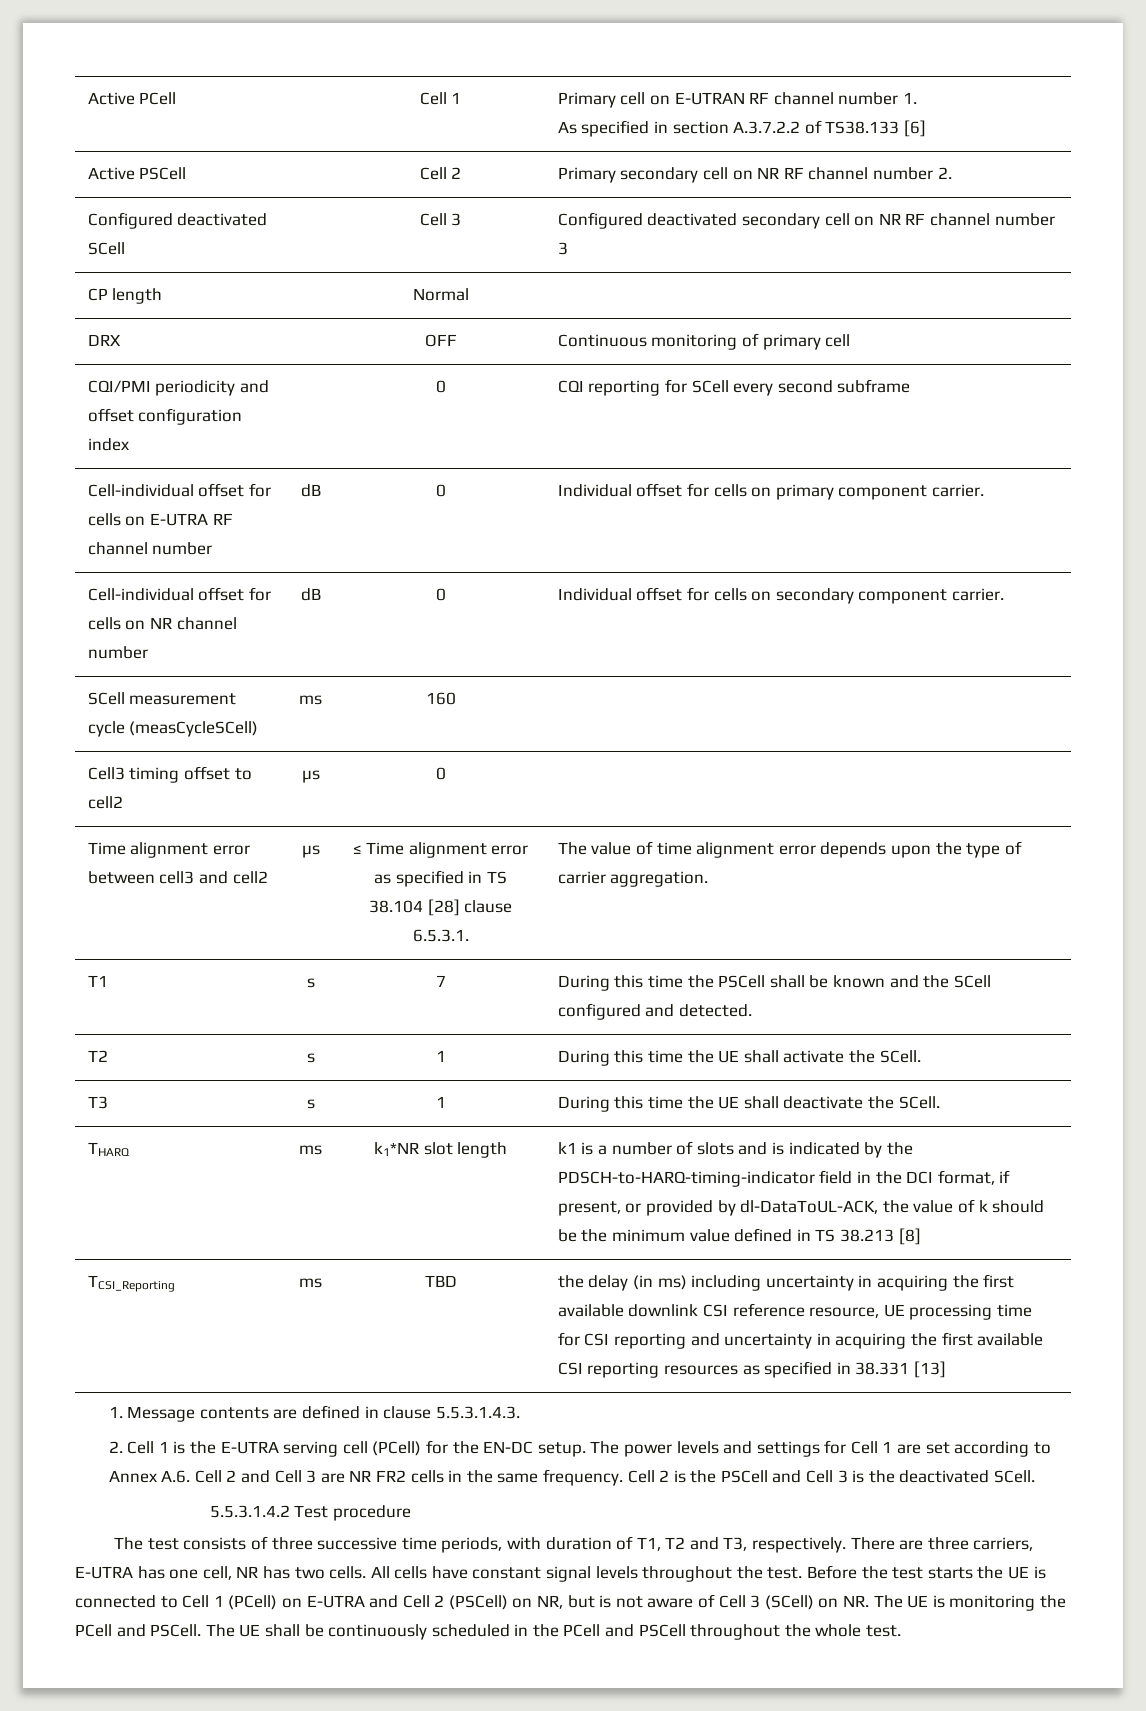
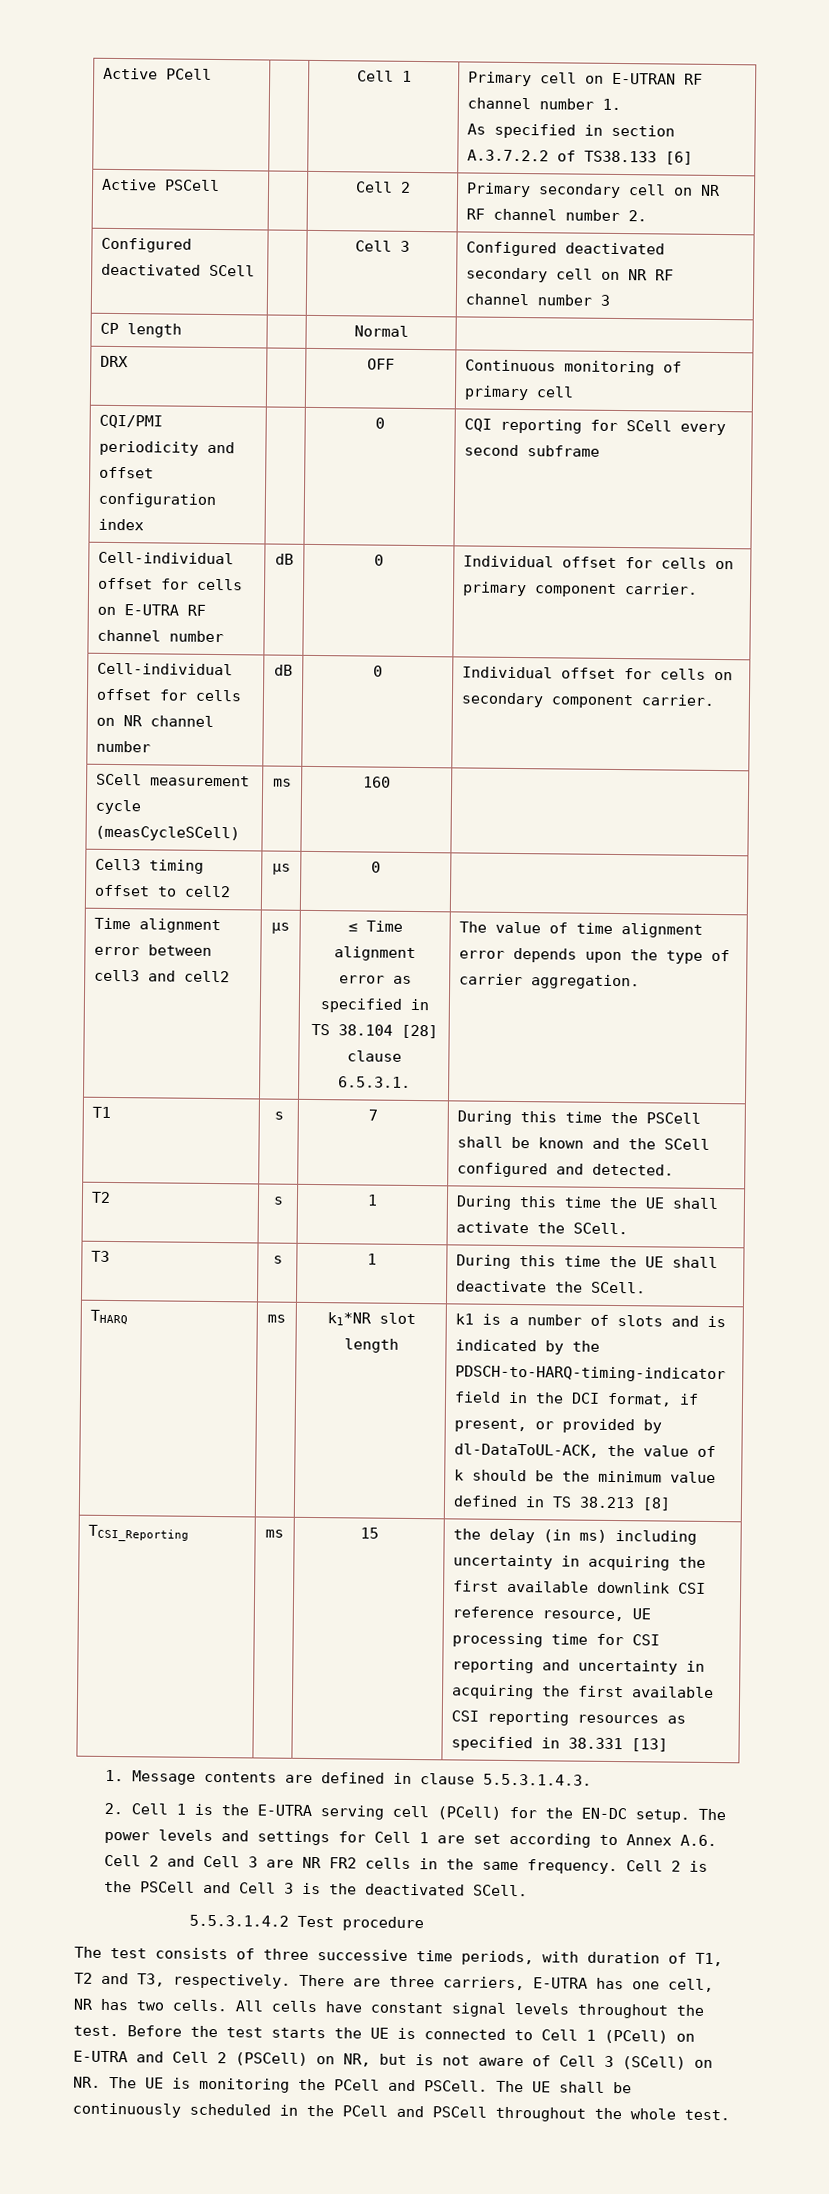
[424,1275,457,1287] TBD -> [359,1527,379,1539] 15

